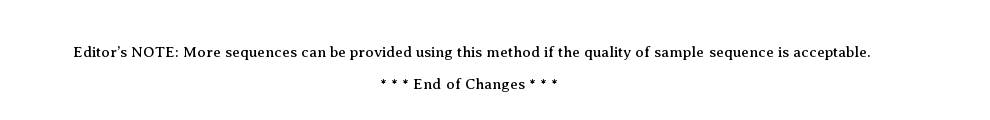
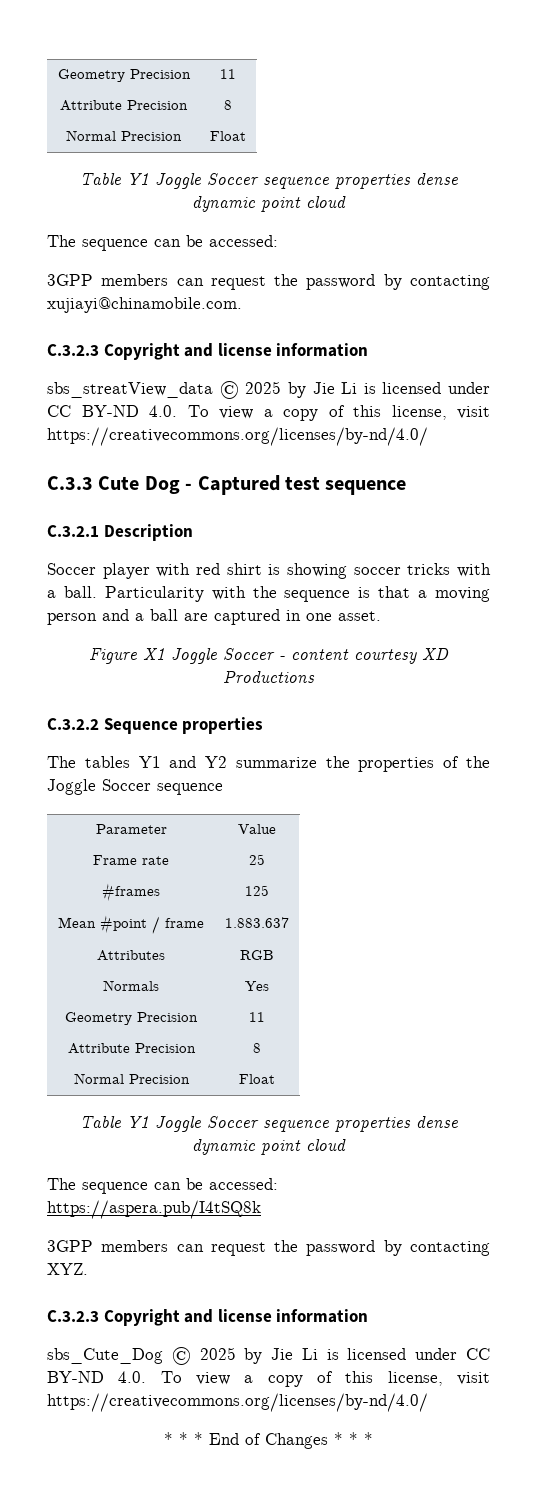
[72,46,871,60] Editor’s NOTE: More sequences can be provided using this method if the quality of sample sequence is acceptable. -> [57,69,191,82] [220,69,236,79] [60,100,188,111] [224,100,232,110] [66,130,182,141] [210,131,246,141] [79,173,458,189] [192,196,346,212] [47,235,278,251] [47,274,490,290] [47,297,242,313] [47,343,369,360] [47,381,490,399] [47,405,490,421] [47,427,428,446] [47,475,407,495] [47,524,193,541] [47,563,491,579] [47,586,491,602] [47,609,381,625] [89,648,449,664] [223,671,315,683] [47,717,264,734] [47,756,490,772] [47,779,223,795] [95,824,167,834] [238,824,276,834] [93,855,169,865] [249,854,265,865] [102,883,160,902] [245,885,269,896] [58,915,204,934] [225,917,289,928] [97,950,165,961] [240,950,274,960] [103,980,159,991] [245,981,269,991] [65,1012,198,1025] [249,1012,265,1022] [67,1043,196,1054] [253,1043,261,1053] [73,1073,190,1084] [239,1074,275,1084] [79,1116,458,1132] [192,1139,346,1155] [47,1178,278,1194] [47,1200,261,1219] [47,1240,490,1256] [47,1263,88,1275] [47,1309,369,1326] [47,1347,490,1365] [47,1371,490,1387] [47,1393,428,1412] Geometry Precision | 11 // Attribute Precision | 8 // Normal Precision | Float // Table Y1 Joggle Soccer sequence properties dense dynamic point cloud // The sequence can be accessed: // 3GPP members can request the password by contacting xujiayi@chinamobile.com. // C.3.2.3 Copyright and license information // sbs_streatView_data © 2025 by Jie Li is licensed under CC BY-ND 4.0. To view a copy of this license, visit https://creativecommons.org/licenses/by-nd/4.0/ // C.3.3 Cute Dog - Captured test sequence // C.3.2.1 Description // Soccer player with red shirt is showing soccer tricks with a ball. Particularity with the sequence is that a moving person and a ball are captured in one asset. // Figure X1 Joggle Soccer - content courtesy XD Productions // C.3.2.2 Sequence properties // The tables Y1 and Y2 summarize the properties of the Joggle Soccer sequence // Parameter | Value // Frame rate | 25 // #frames | 125 // Mean #point / frame | 1.883.637 // Attributes | RGB // Normals | Yes // Geometry Precision | 11 // Attribute Precision | 8 // Normal Precision | Float // Table Y1 Joggle Soccer sequence properties dense dynamic point cloud // The sequence can be accessed: https://aspera.pub/I4tSQ8k // 3GPP members can request the password by contacting XYZ. // C.3.2.3 Copyright and license information // sbs_Cute_Dog © 2025 by Jie Li is licensed under CC BY-ND 4.0. To view a copy of this license, visit https://creativecommons.org/licenses/by-nd/4.0/

